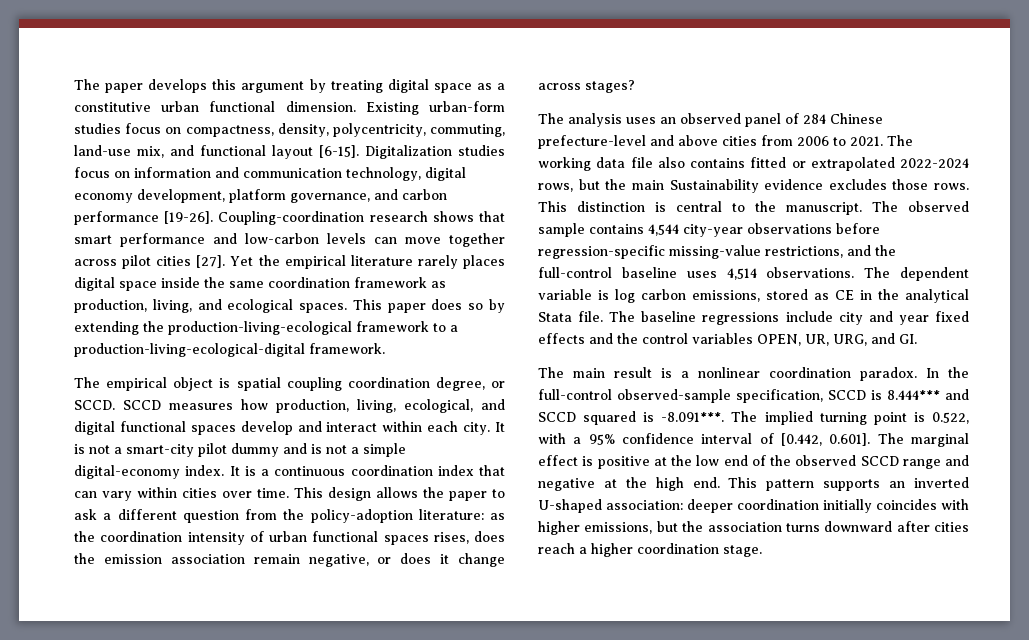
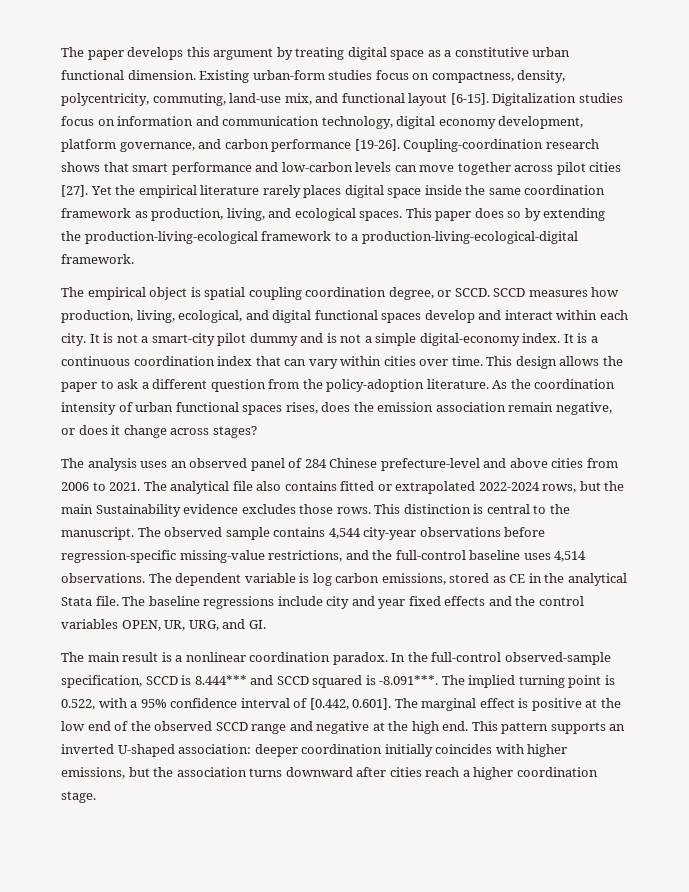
[418,509,505,520] literature: as -> [426,379,508,389] literature. As
[538,157,626,171] working data -> [170,481,230,494] analytical

